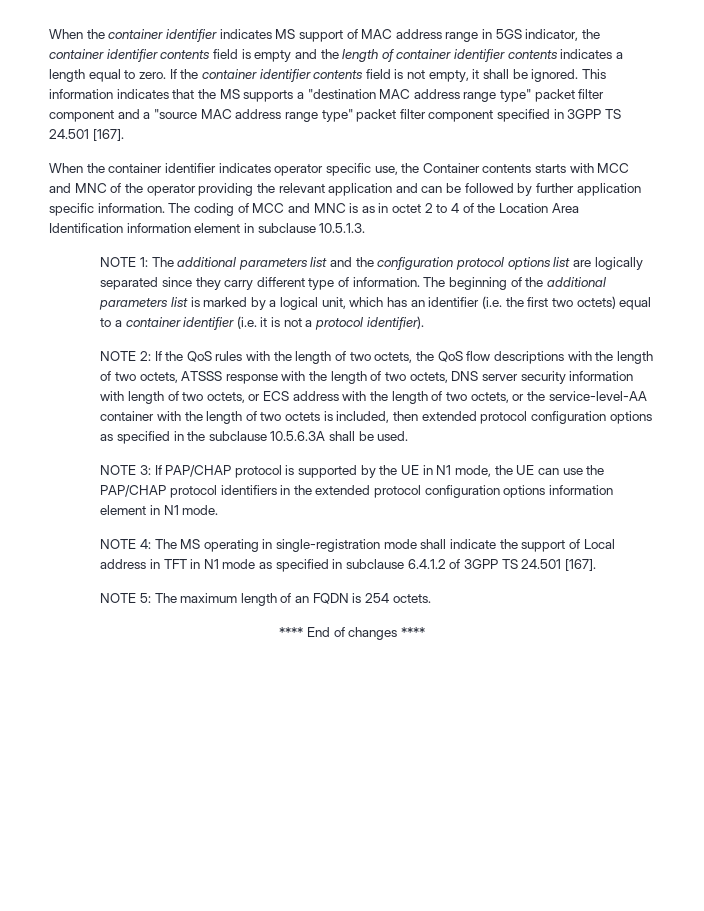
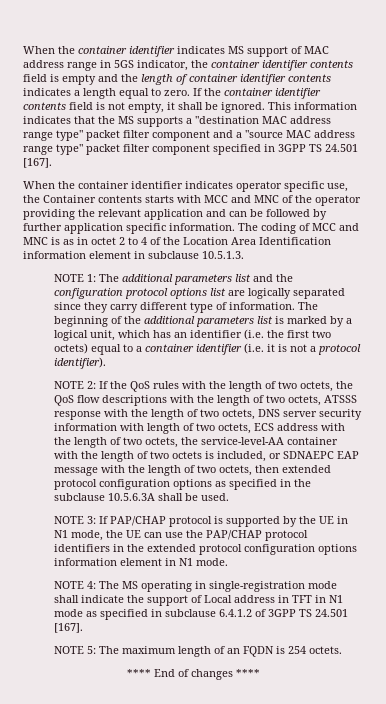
[248,394,261,401] or -> (252, 428) none
[512,394,525,401] or -> (179, 442) none
(390, 417) none -> [269,451,360,459] [54,465,253,476] or SDNAEPC EAP message with the length of two octets,

